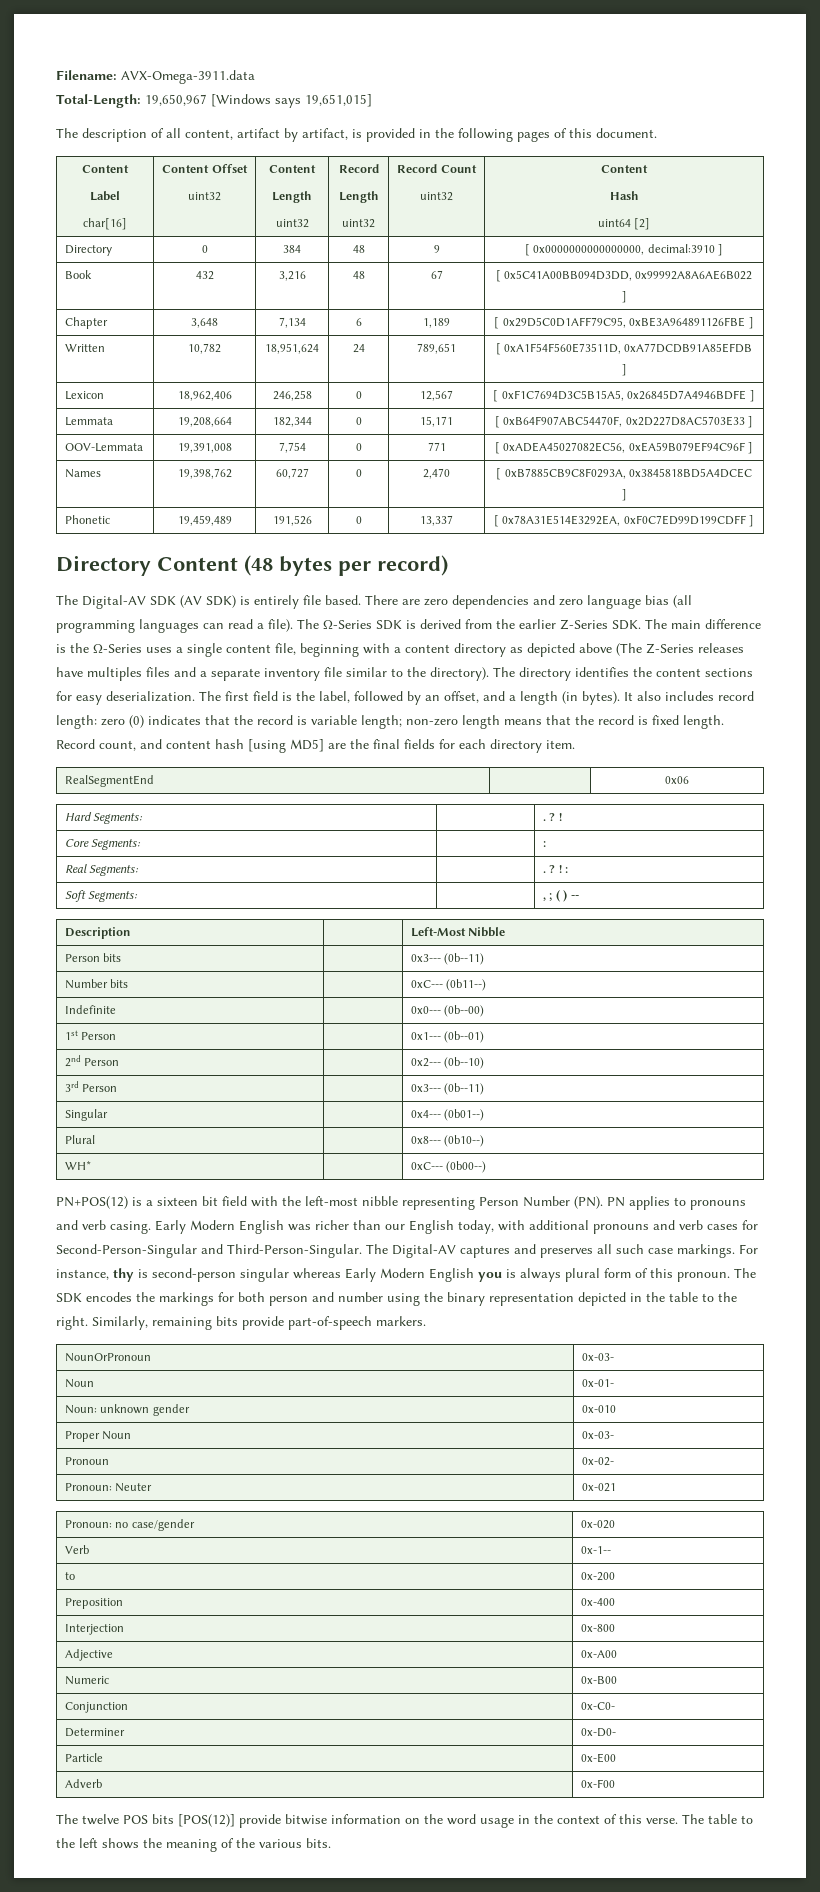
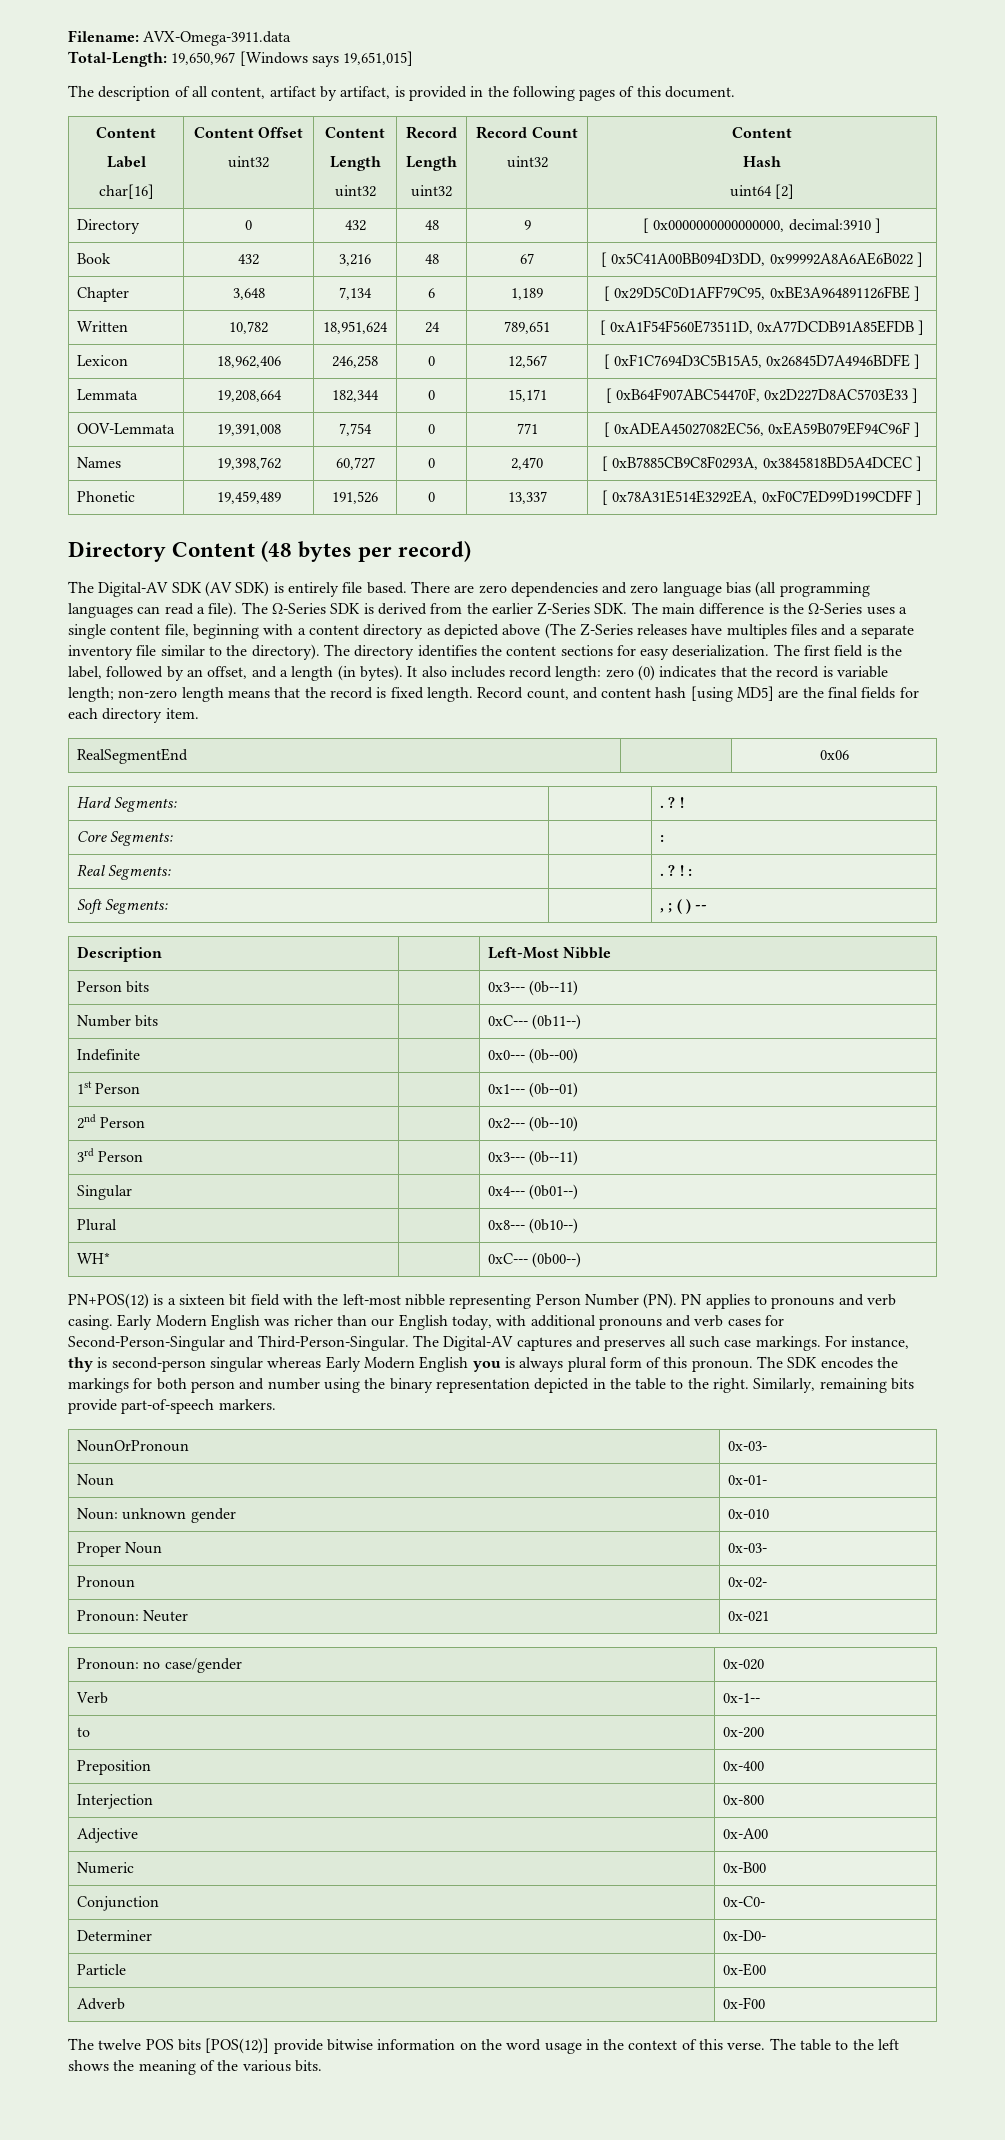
[283,245,301,253] 384 -> [344,220,366,231] 432

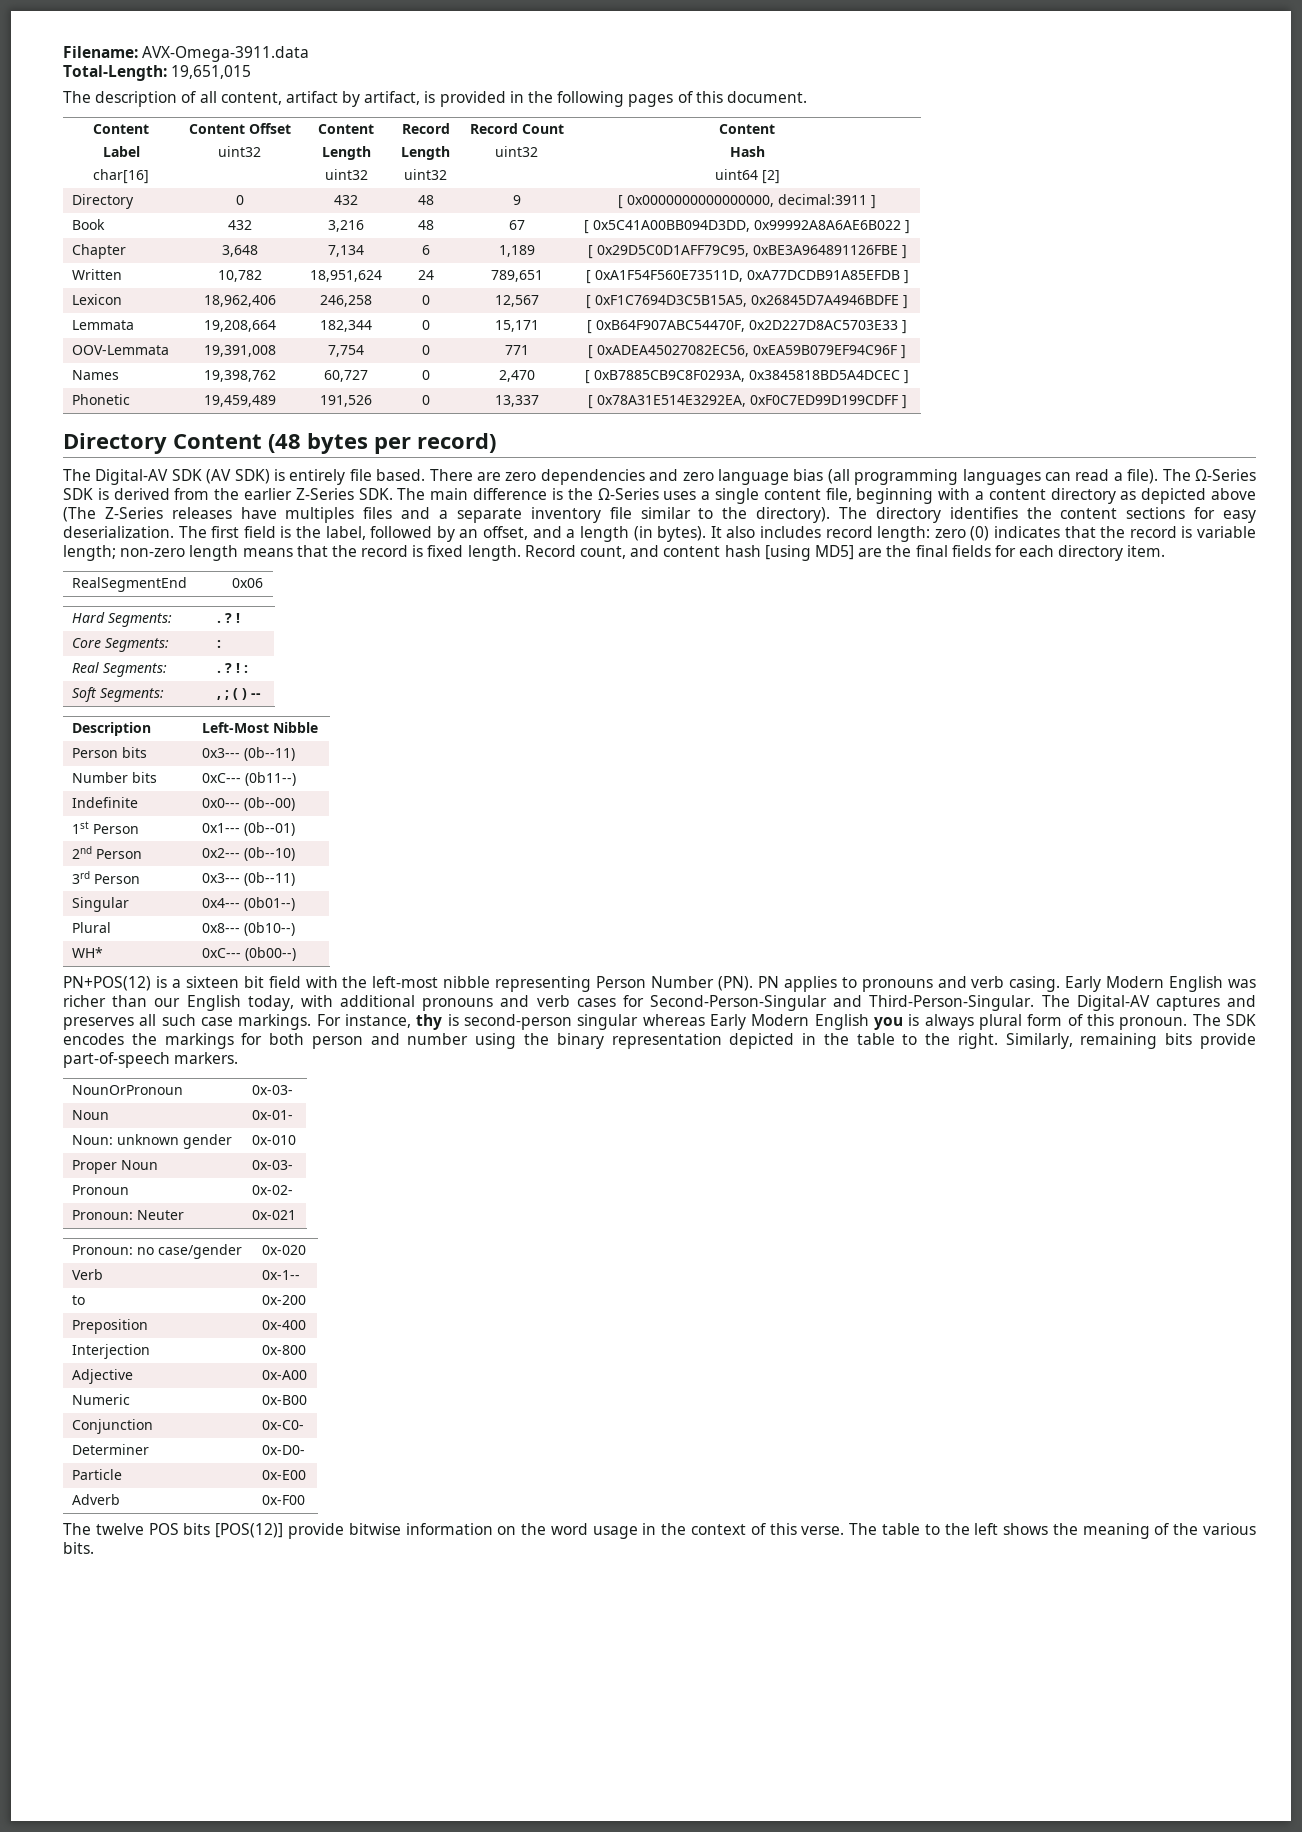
[171,51,414,67] 19,650,967 [Windows says 19,651,015] -> [171,65,252,79] 19,651,015
[788,219,871,231] decimal:3910 -> [778,194,867,205] decimal:3911

